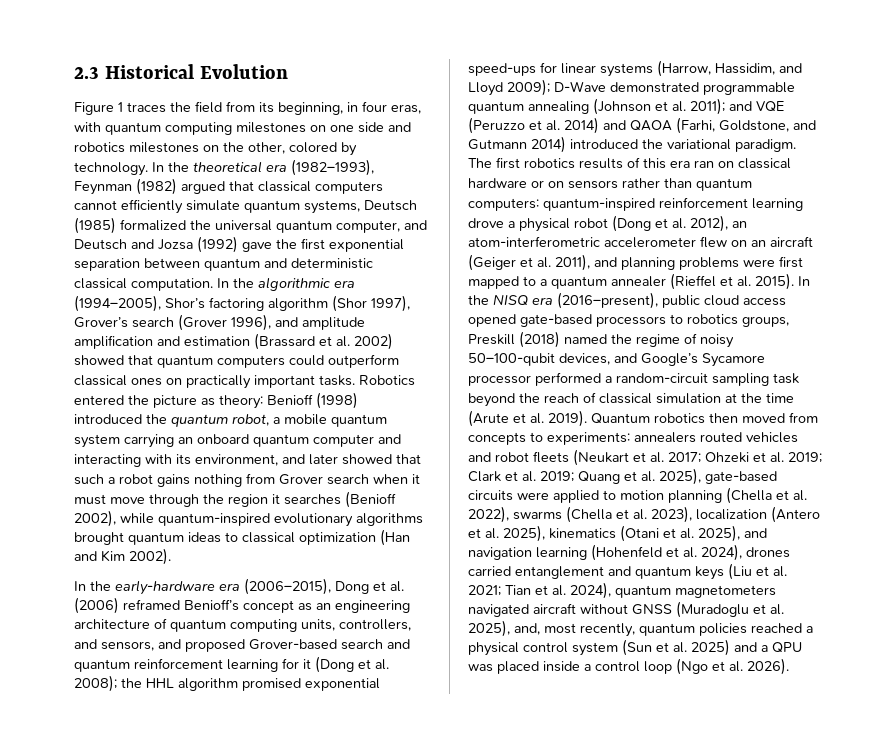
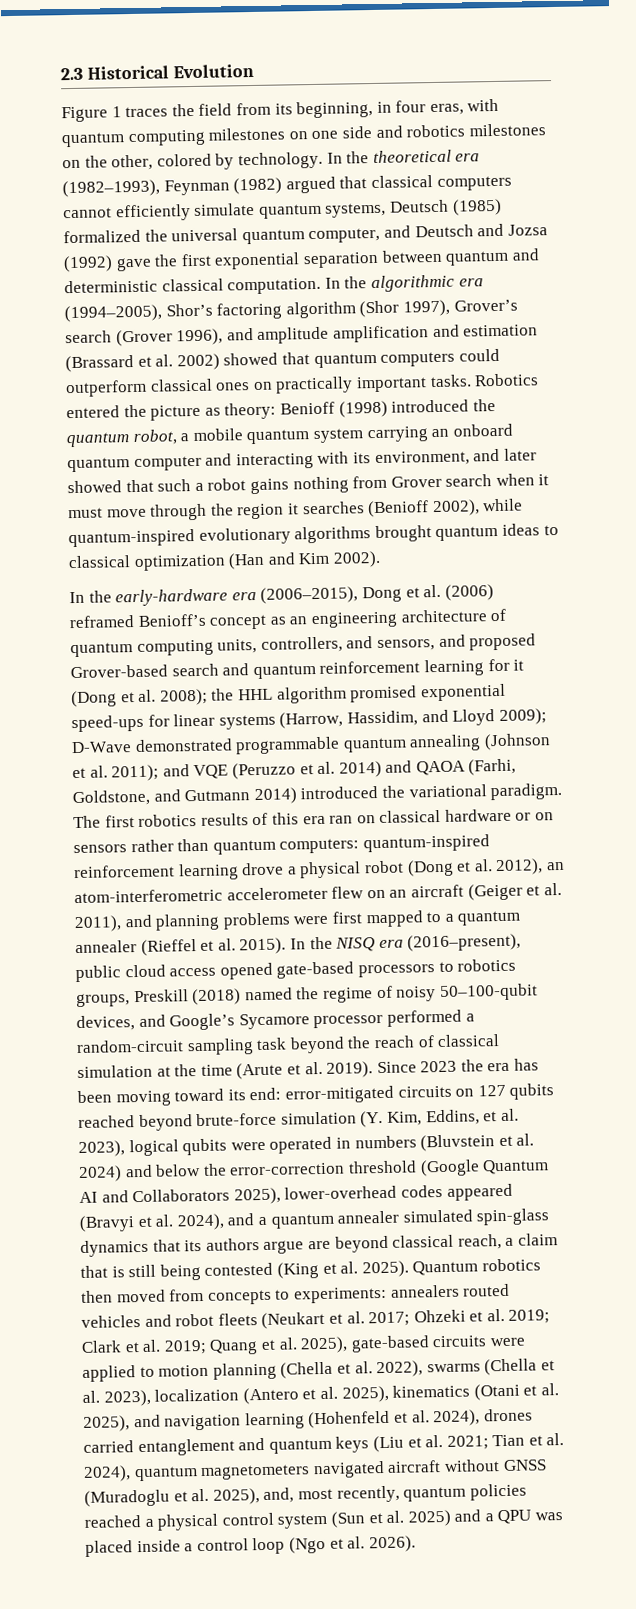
(587, 418) none -> [376,1058,540,1074] [77,1083,555,1107] [78,1108,519,1132] [78,1133,535,1158] [78,1159,550,1183] [79,1183,513,1205] [79,1208,550,1233] [80,1233,558,1258] [80,1260,409,1281] Since 2023 the era has been moving toward its end: error-mitigated circuits on 127 qubits reached beyond brute-force simulation (Y. Kim, Eddins, et al. 2023), logical qubits were operated in numbers (Bluvstein et al. 2024) and below the error-correction threshold (Google Quantum AI and Collaborators 2025), lower-overhead codes appeared (Bravyi et al. 2024), and a quantum annealer simulated spin-glass dynamics that its authors argue are beyond classical reach, a claim that is still being contested (King et al. 2025).

